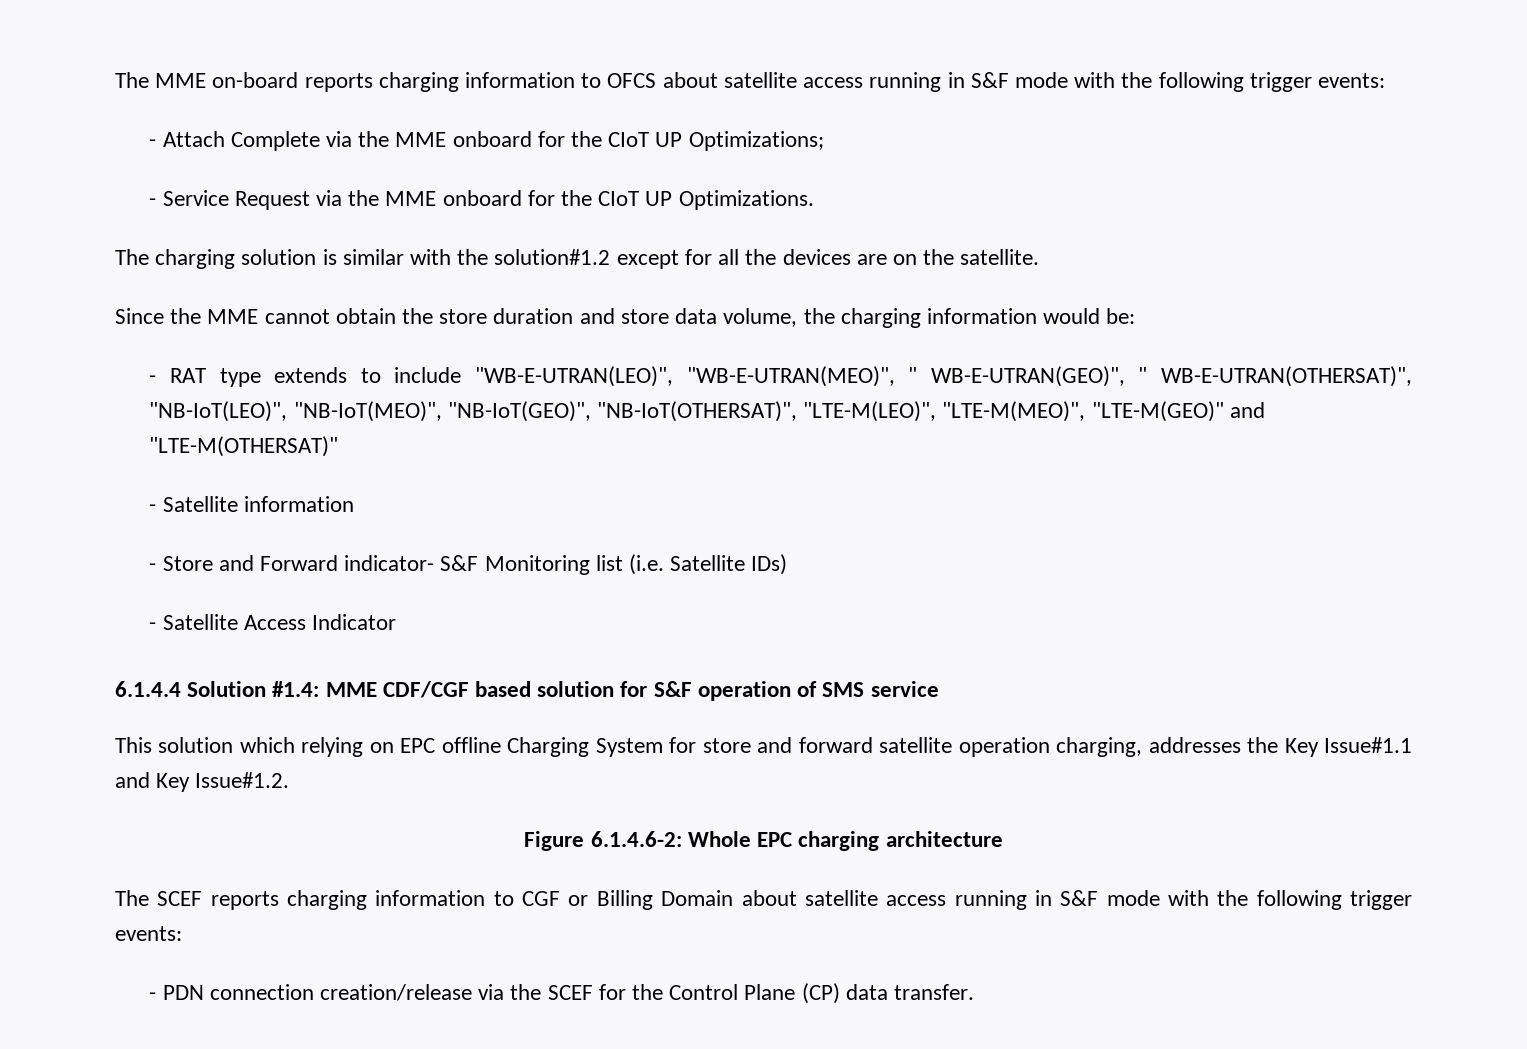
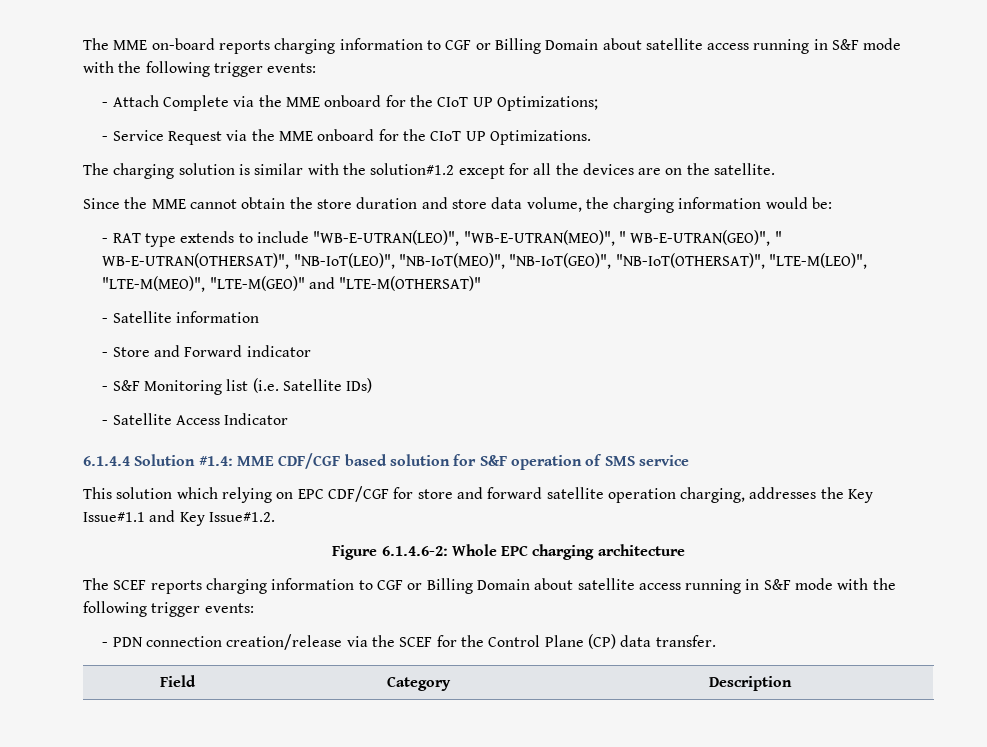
[607,73,657,88] OFCS -> [445,38,599,54] CGF or Billing Domain
[344,555,435,571] indicator- -> [246,345,311,357] [102,386,109,391] indicator // -
[441,737,663,757] offline Charging System -> [327,486,389,502] CDF/CGF
(975, 992) none -> [159,675,196,687] [386,676,451,691] [708,676,792,691] // Field | Category | Description

